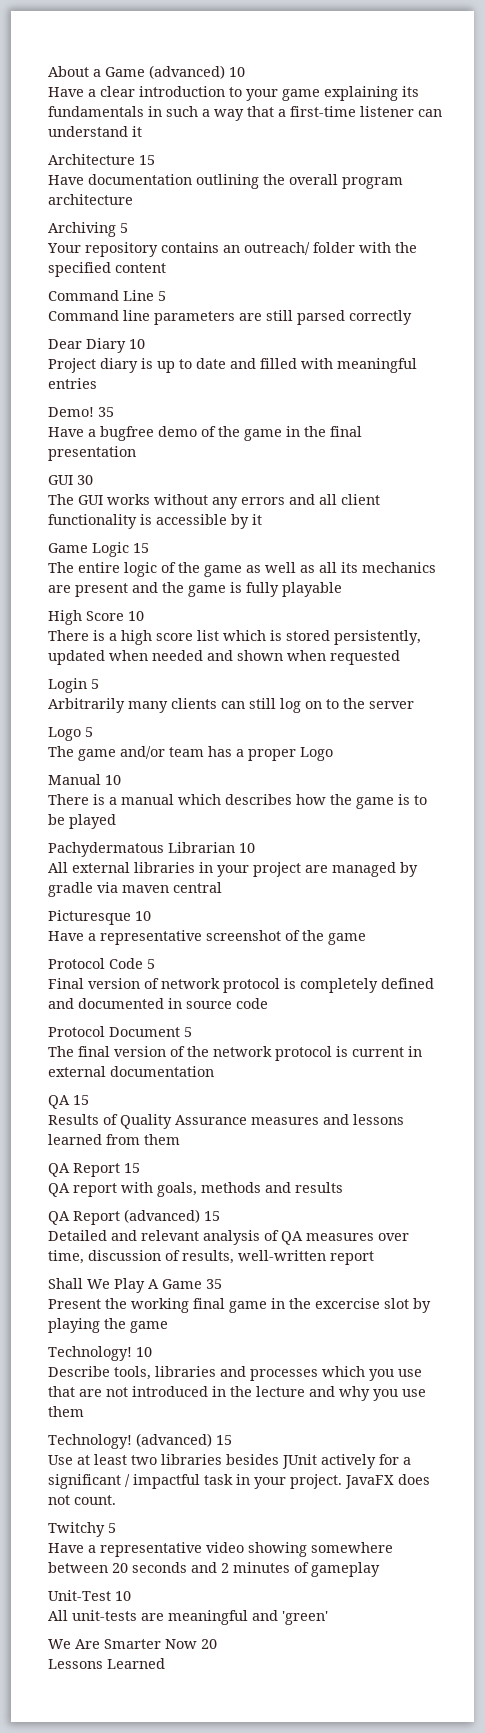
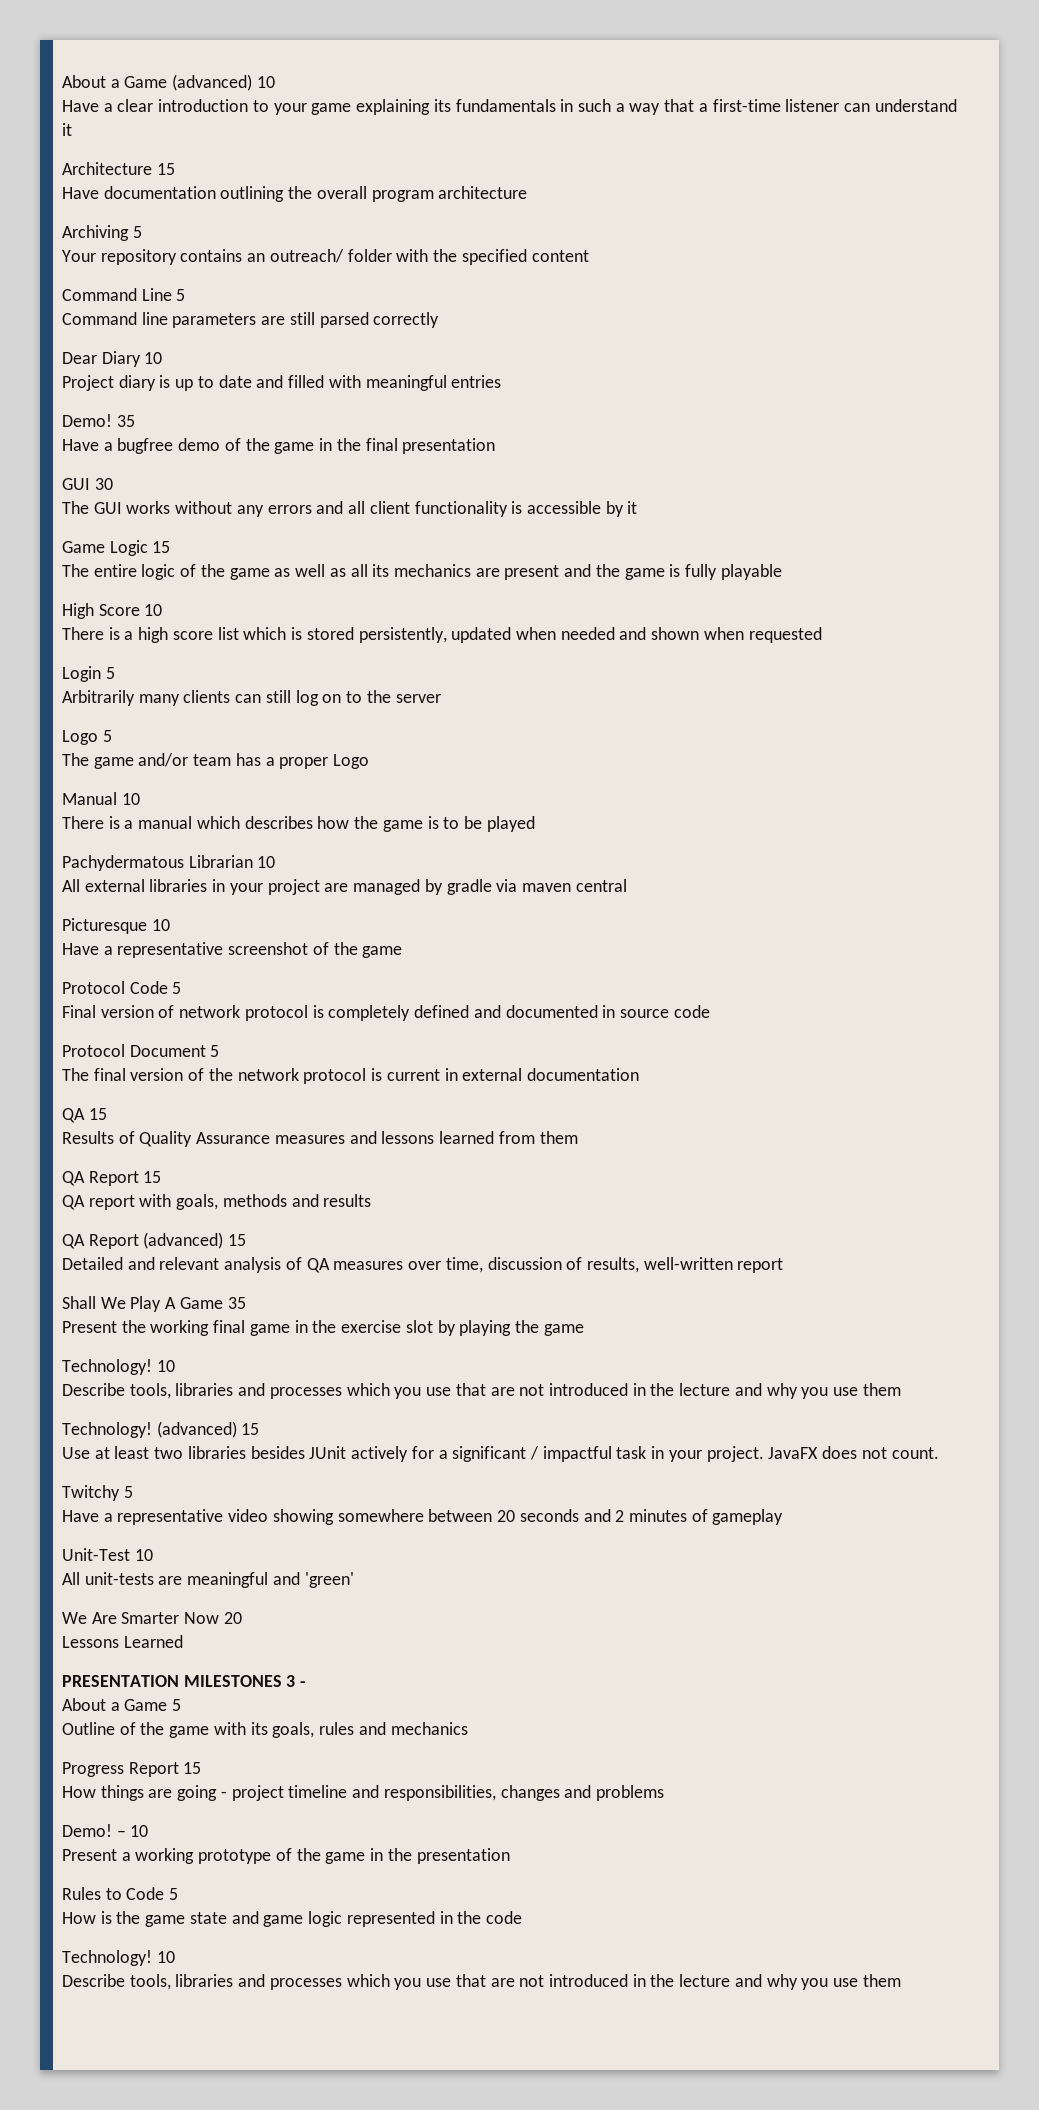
[315,1298,380,1309] excercise -> [341,1320,402,1333] exercise
(165, 1663) none -> [62,1675,307,1687] [62,1698,182,1711] [62,1722,468,1738] [62,1762,202,1777] [62,1785,664,1801] [62,1824,149,1837] [62,1848,510,1864] [62,1887,179,1900] [62,1911,522,1927] [62,1950,175,1966] [62,1974,901,1990] // PRESENTATION MILESTONES 3 - // About a Game 5 // Outline of the game with its goals, rules and mechanics // Progress Report 15 // How things are going - project timeline and responsibilities, changes and problems // Demo! – 10 // Present a working prototype of the game in the presentation // Rules to Code 5 // How is the game state and game logic represented in the code // Technology! 10 // Describe tools, libraries and processes which you use that are not introduced in the lecture and why you use them

